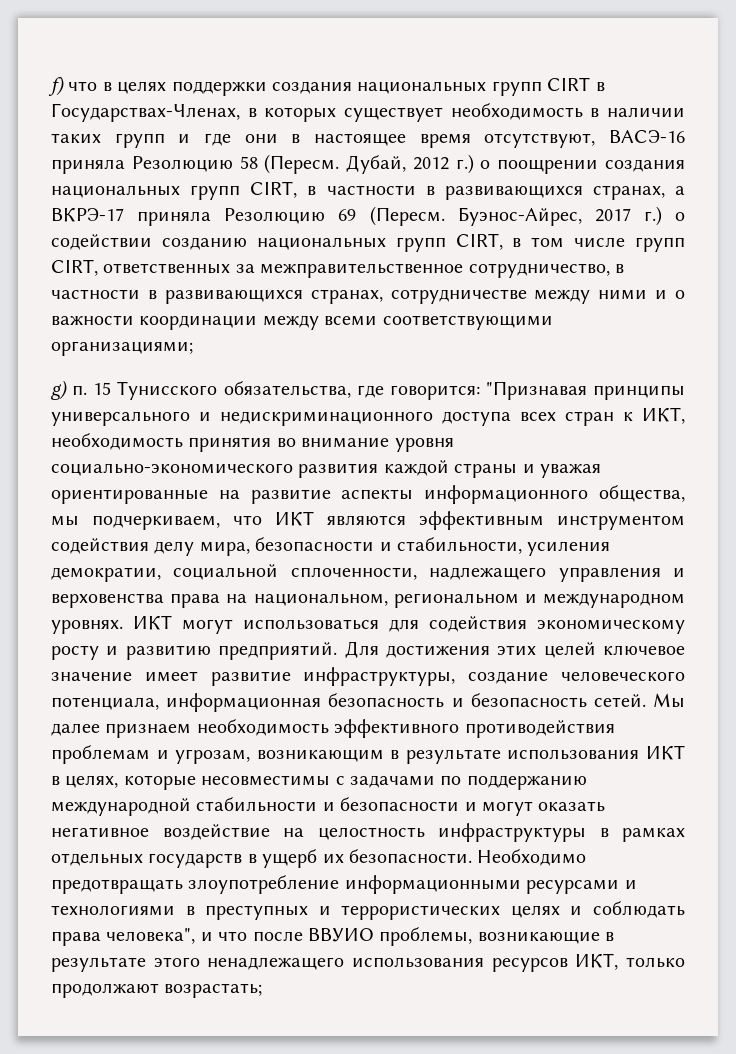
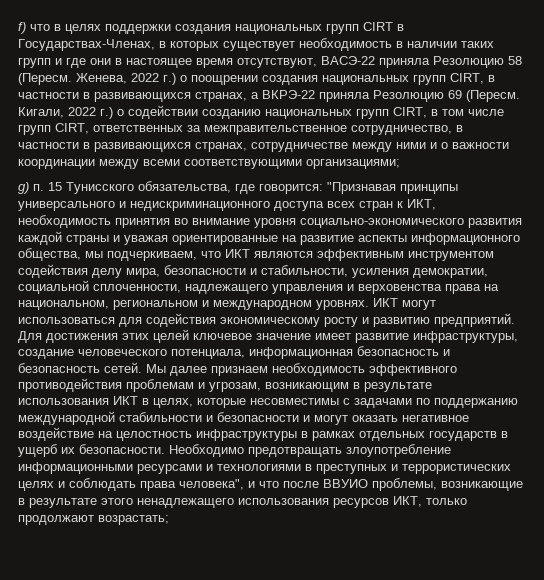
[608,130,685,143] ВАСЭ-16 -> [321,56,375,65] ВАСЭ-22
[346,155,449,174] Дубай, 2012 -> [76,73,159,84] Женева, 2022
[51,208,124,222] ВКРЭ-17 -> [262,90,315,99] ВКРЭ-22
[457,207,631,226] Буэнос-Айрес, 2017 -> [18,107,96,118] Кигали, 2022

